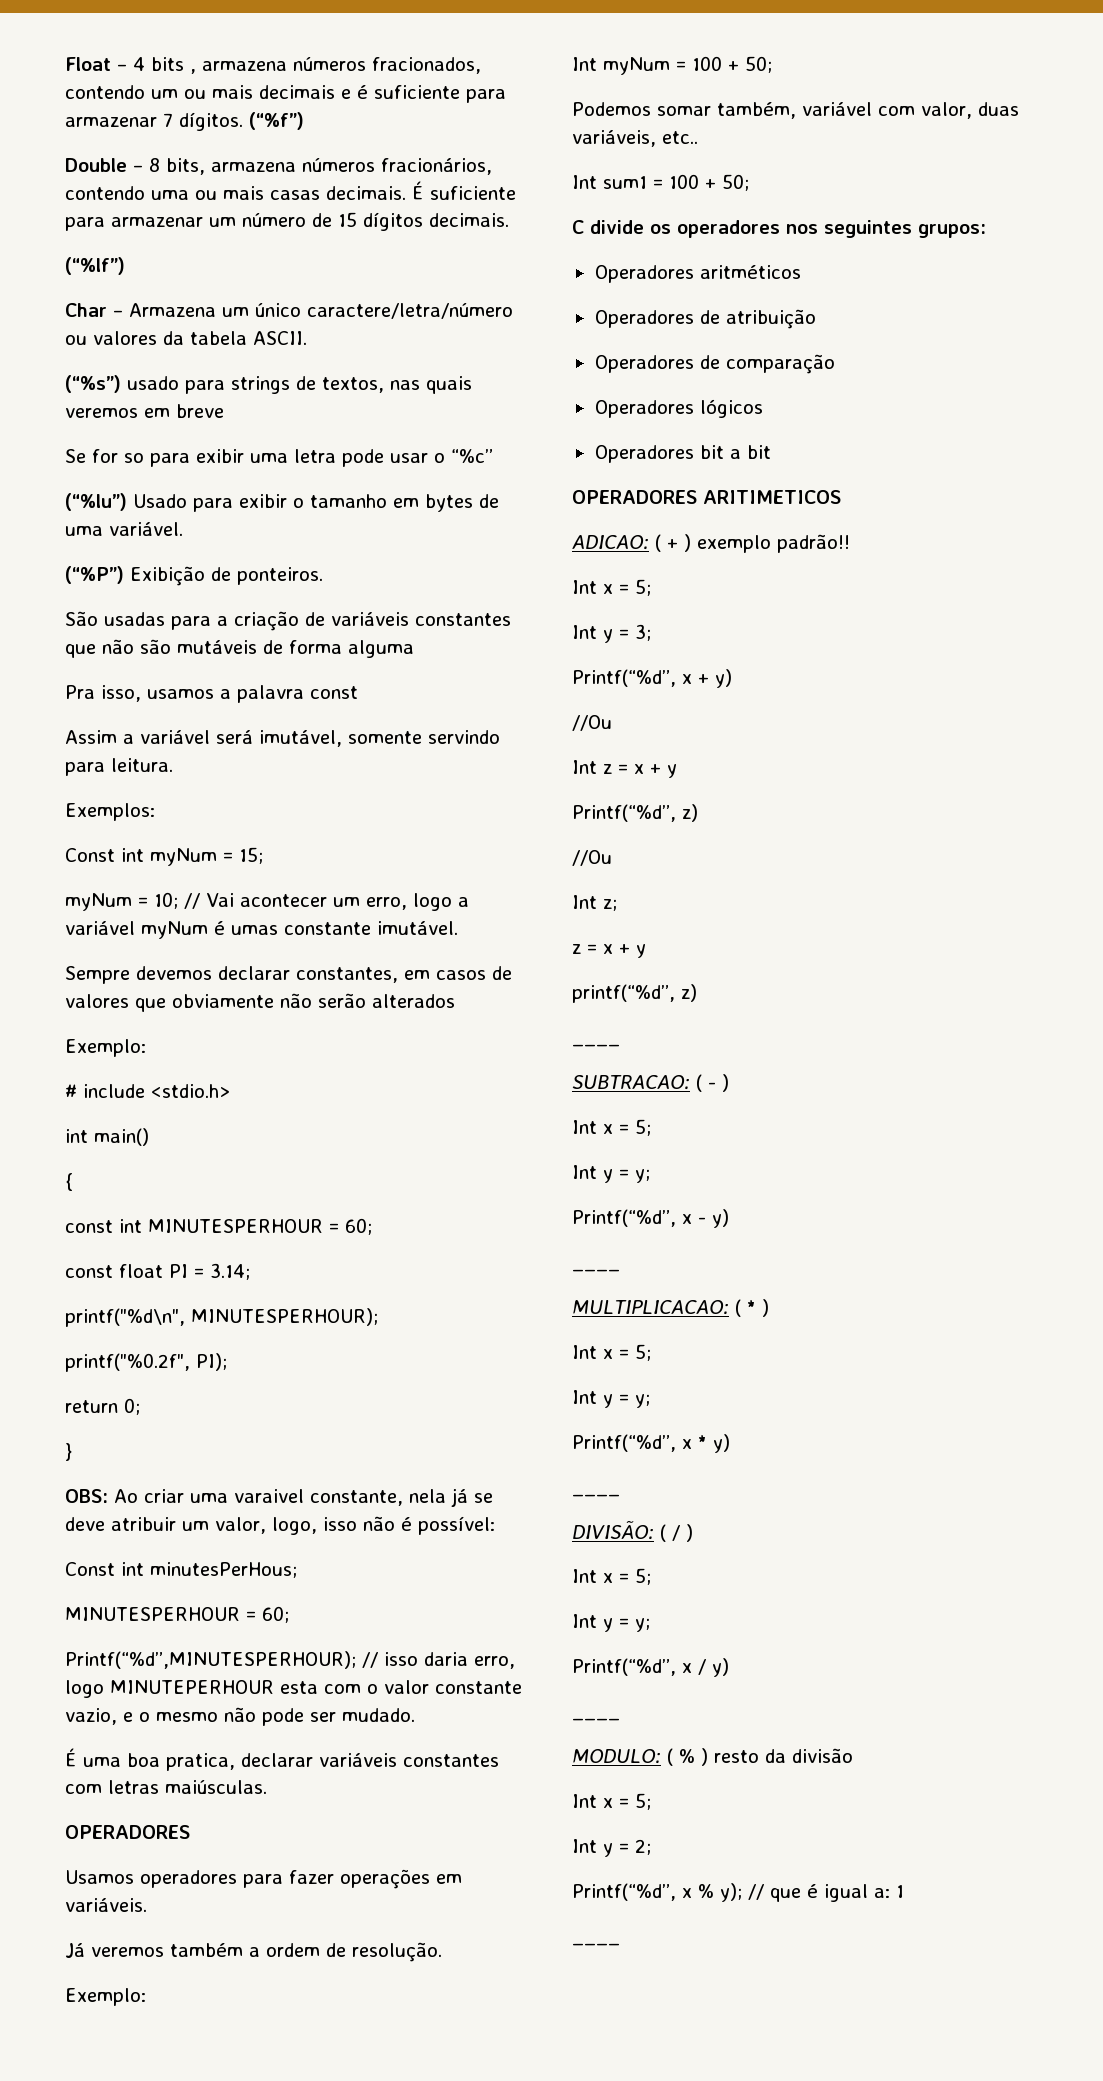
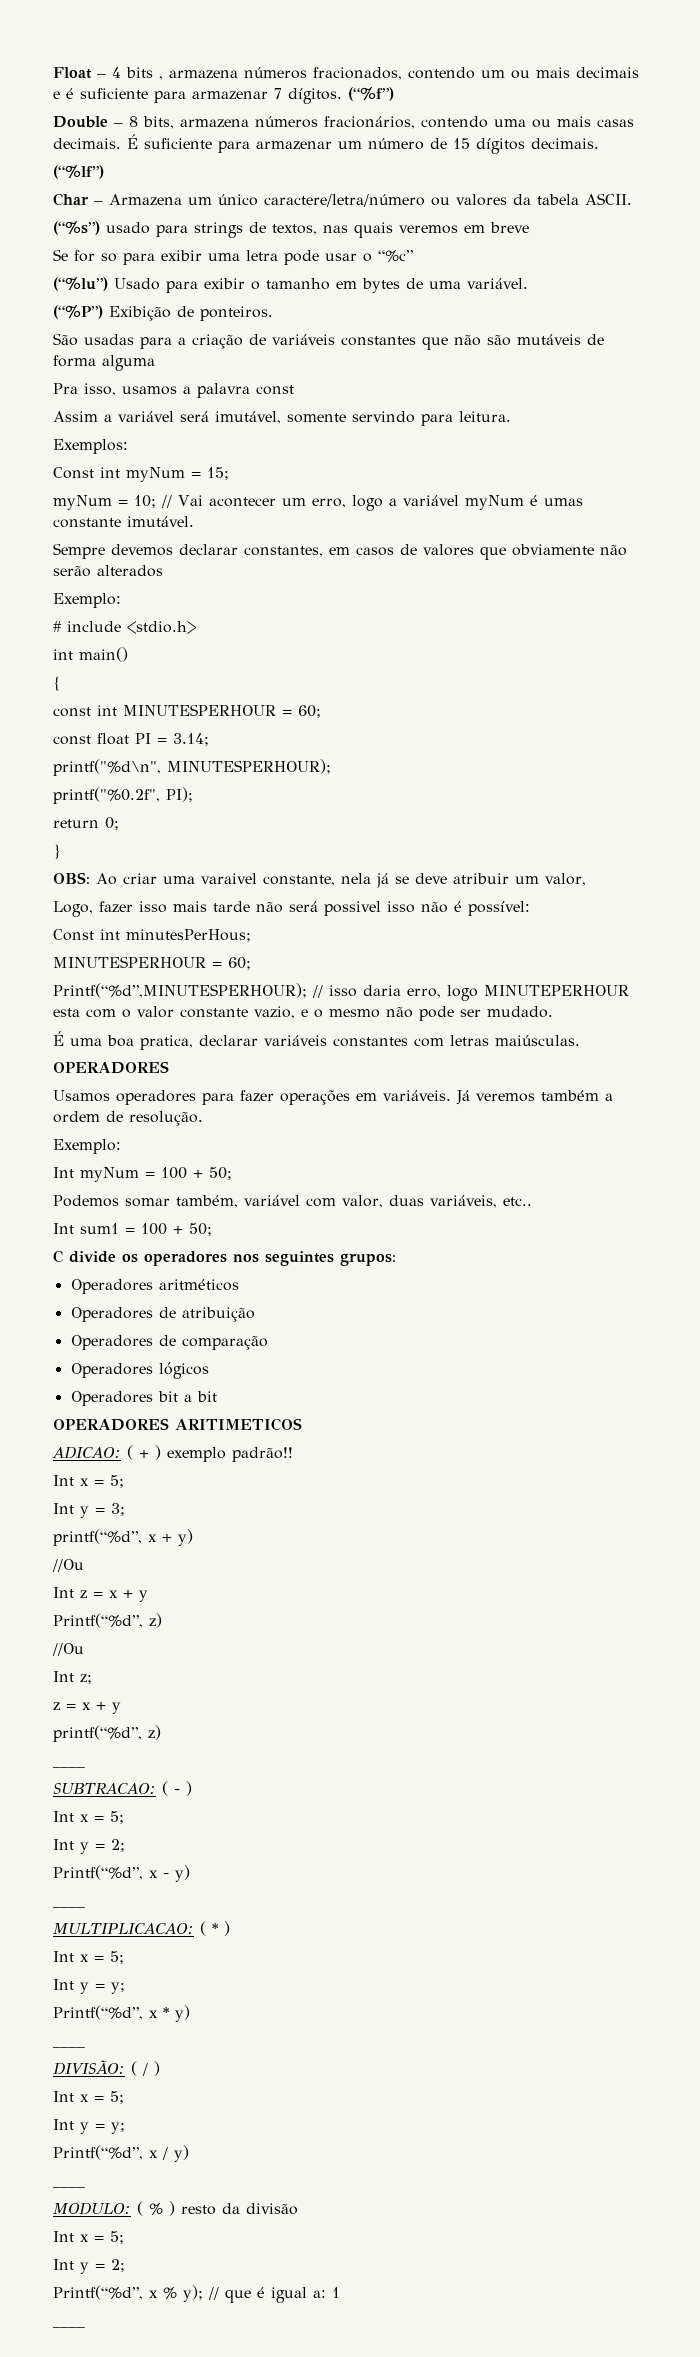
[272,1517,317,1535] logo, -> [53,901,381,917] // Logo, fazer isso mais tarde não será possivel
(147, 1905) // -> (451, 1095) none
[572,669,676,687] Printf(“%d”, -> [53,1529,142,1546] printf(“%d”,
[635,1169,650,1183] y; -> [111,1839,125,1852] 2;

